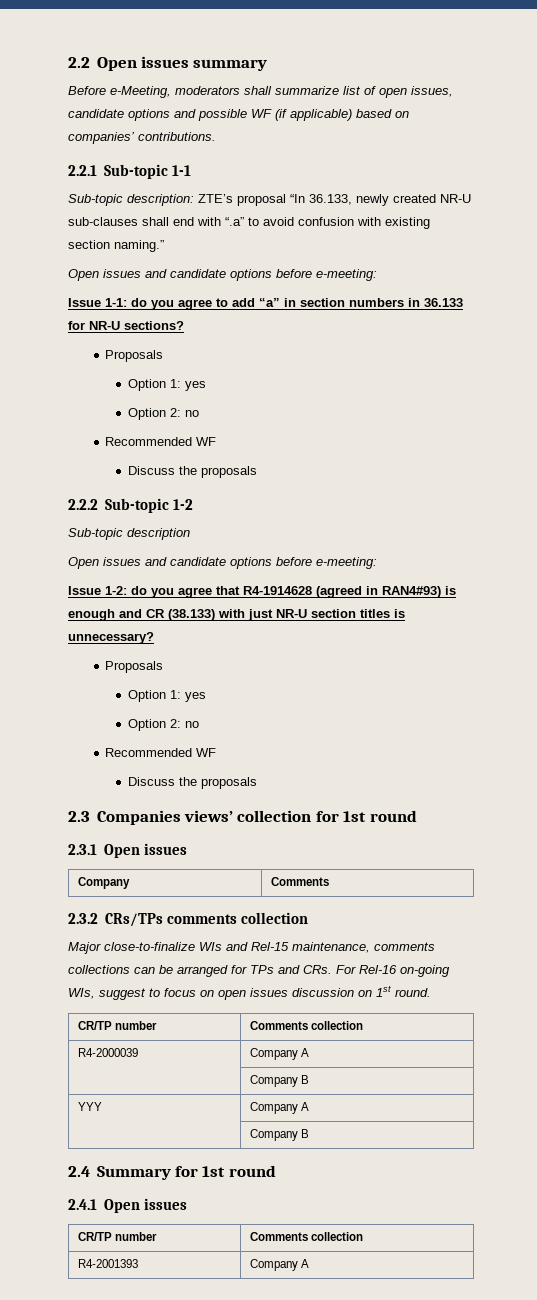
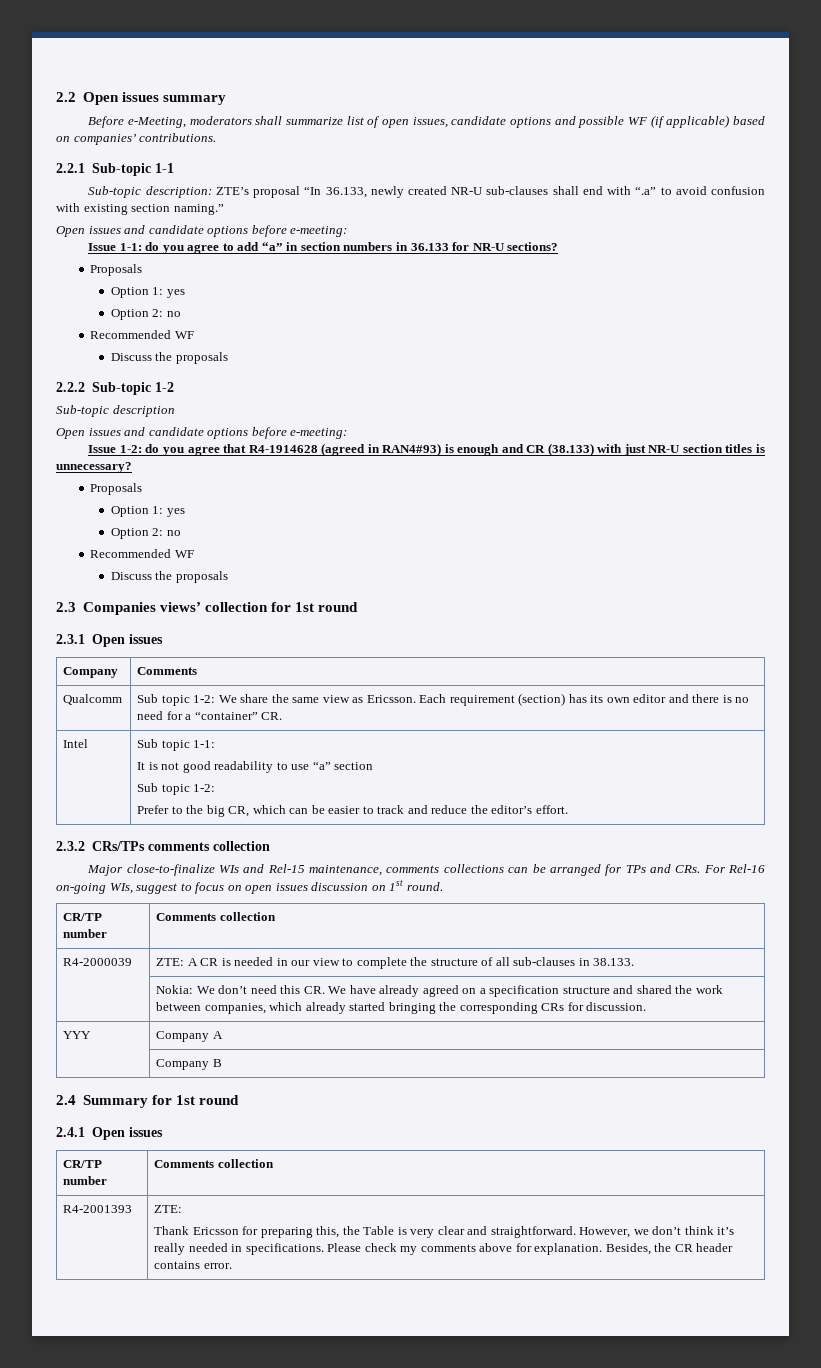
(330, 881) none -> [63,694,123,705] [137,693,750,706] [137,711,283,720] [63,739,89,748] [137,739,216,751] [137,761,374,773] [137,783,216,795] [137,805,568,817] // Qualcomm | Sub topic 1-2: We share the same view as Ericsson. Each requirement (section) has its own editor and there is no need for a “container” CR. // Intel | Sub topic 1-1: // It is not good readability to use “a” section // Sub topic 1-2: // Prefer to the big CR, which can be easier to track and reduce the editor’s effort.
[250,1048,310,1060] [250,1075,310,1087] Company A // | Company B -> [156,957,635,969] [156,985,723,997] [156,1002,647,1014] ZTE: A CR is needed in our view to complete the structure of all sub-clauses in 38.133. // | Nokia: We don’t need this CR. We have already agreed on a specification structure and shared the work between companies, which already started bringing the corresponding CRs for discussion.
[250,1259,310,1271] Company A -> [154,1205,183,1213] [154,1226,735,1238] [154,1243,734,1255] [154,1261,232,1269] ZTE: // Thank Ericsson for preparing this, the Table is very clear and straightforward. However, we don’t think it’s really needed in specifications. Please check my comments above for explanation. Besides, the CR header contains error.

